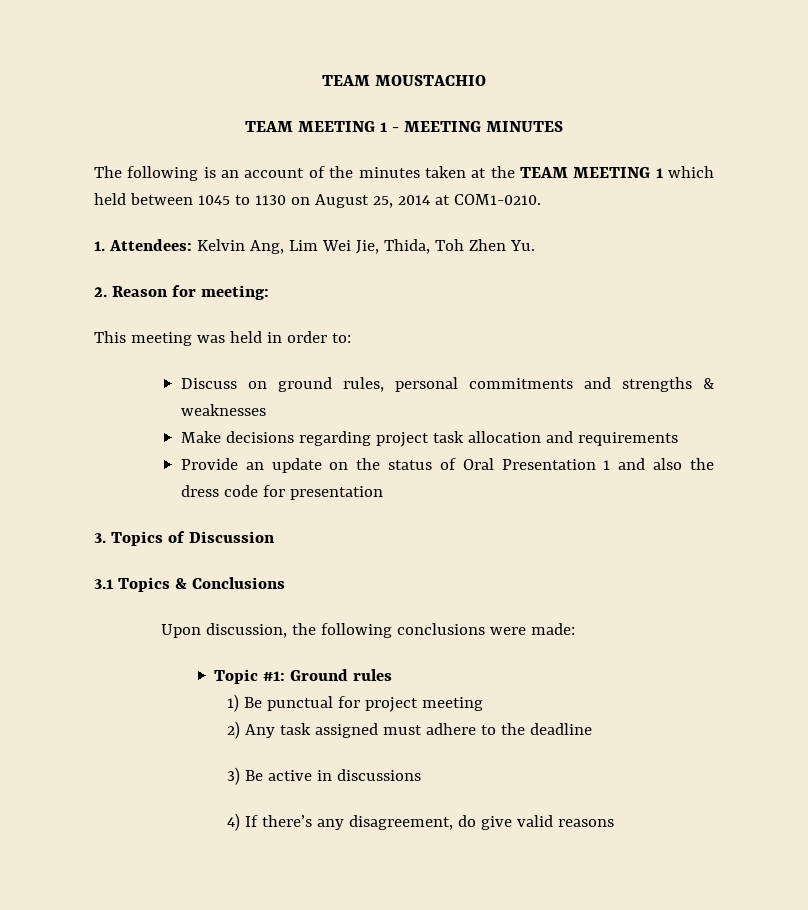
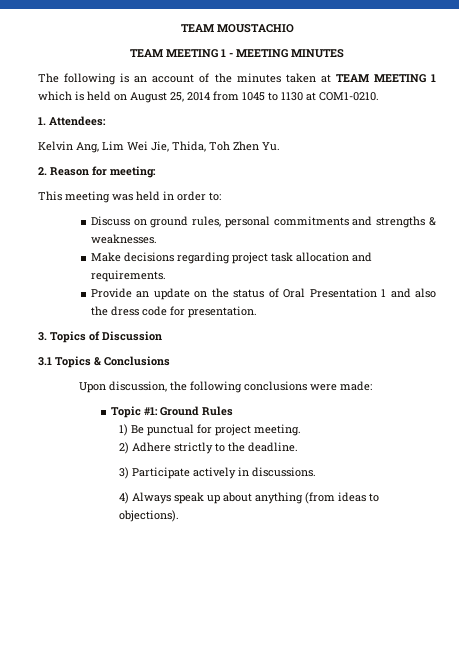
[490,166,515,178] the -> (331, 78) none
[94,193,430,208] held between 1045 to 1130 on August 25, 2014 -> [75,91,303,103] is held on August 25, 2014 from 1045 to 1130
(192, 245) none -> (106, 121) //
[180,404,266,416] weaknesses -> [90,234,157,244] weaknesses.
[577,432,678,446] requirements -> [90,270,166,282] requirements.
[289,486,383,500] presentation -> [187,306,257,318] presentation.
[353,669,393,681] rules -> [202,406,234,416] Rules
[422,697,484,711] meeting -> [254,424,302,436] meeting.
[245,723,477,738] Any task assigned must adhere -> [132,442,214,454] Adhere strictly
[530,723,593,735] deadline -> [248,442,299,452] deadline.
[245,769,422,781] [227,813,615,831] Be active in discussions // 4) If there’s any disagreement, do give valid reasons -> [132,467,317,479] [119,492,380,504] [119,510,180,522] Participate actively in discussions. // 4) Always speak up about anything (from ideas to objections).

